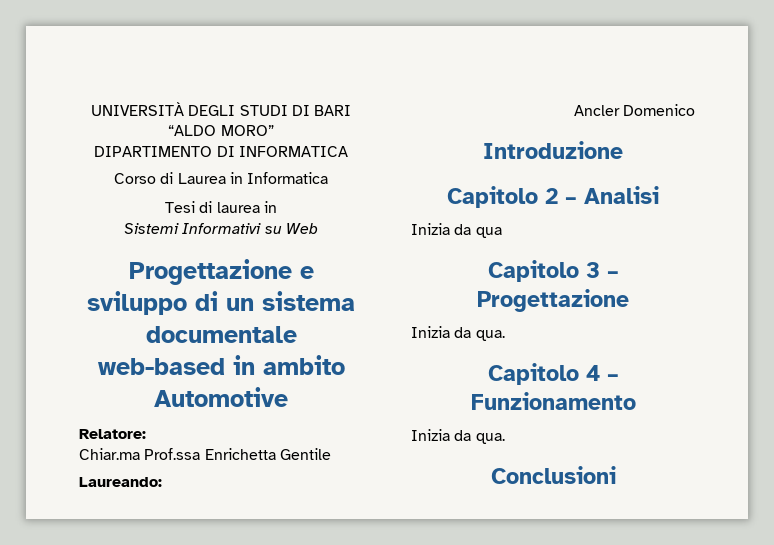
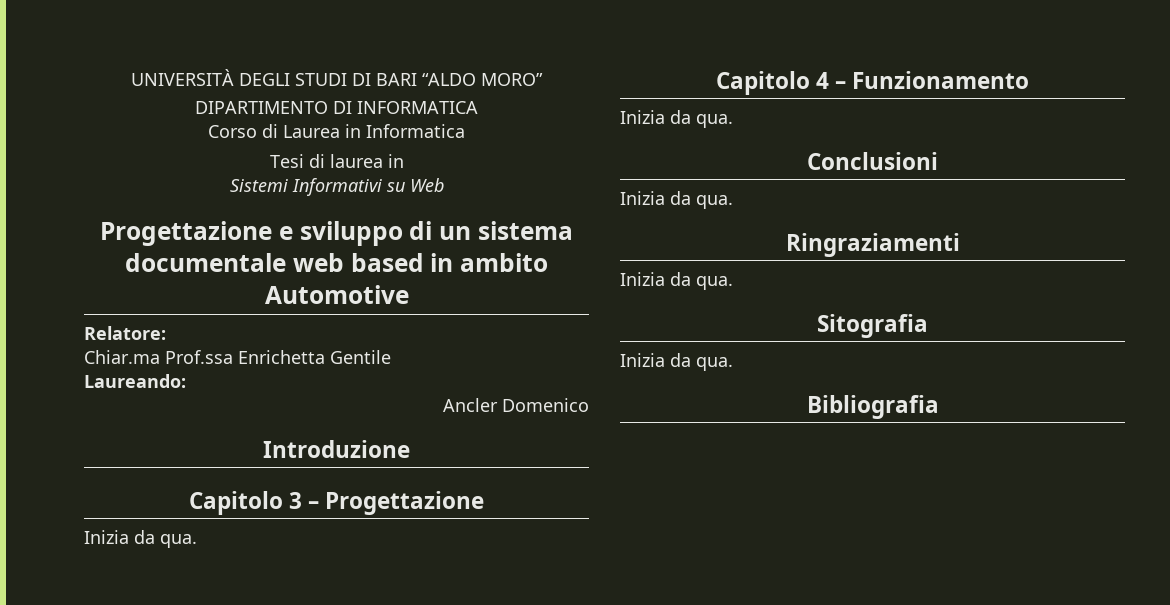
[97,358,225,375] web-based -> [292,253,424,272] web based
[447,186,659,208] [411,223,502,238] // Capitolo 2 – Analisi // Inizia da qua -> (410, 449) none
(616, 475) none -> [620,191,733,209] [785,233,960,257] [620,272,733,290] [817,314,928,338] [620,353,733,371] [806,395,939,419] // Inizia da qua. // Ringraziamenti // Inizia da qua. // Sitografia // Inizia da qua. // Bibliografia

